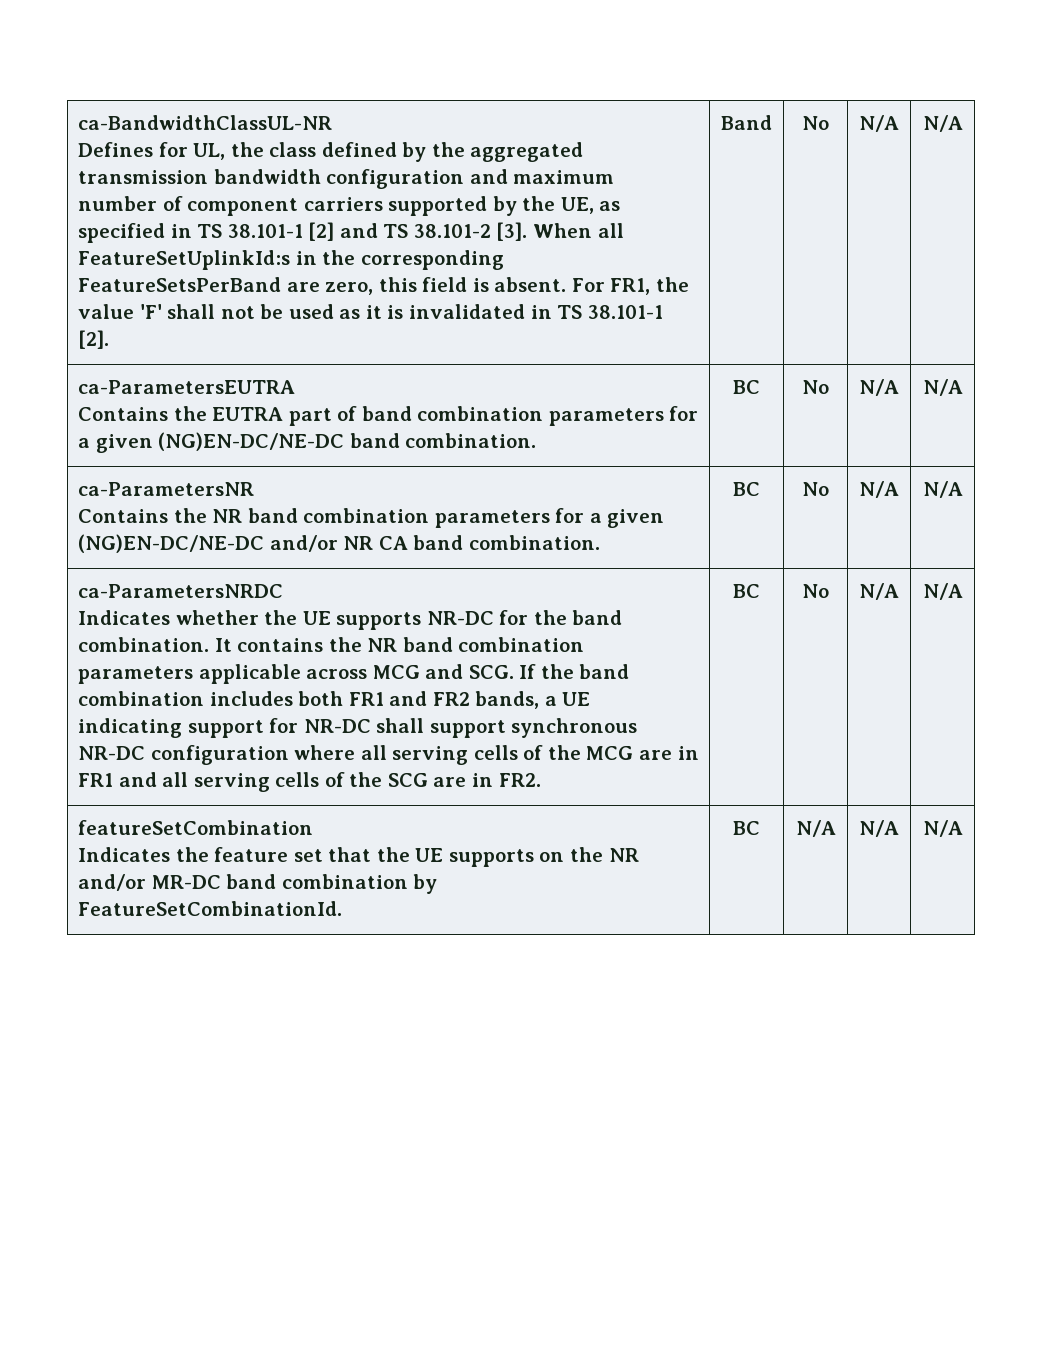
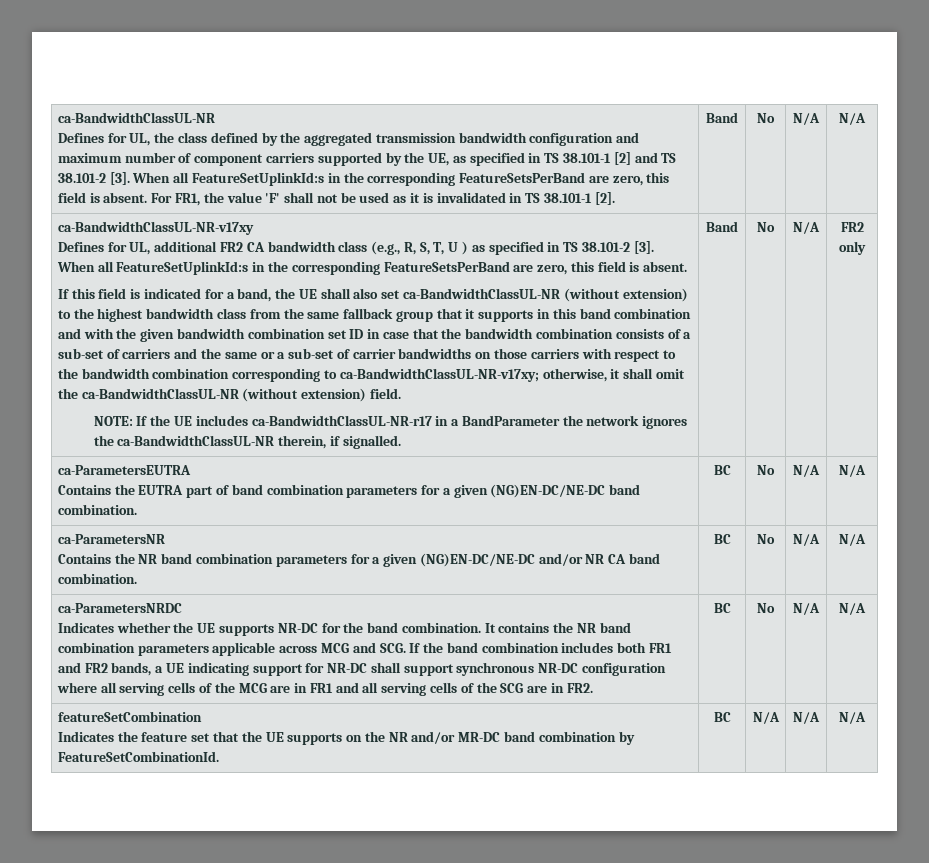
(963, 123) none -> [57,221,254,235] [57,241,654,255] [56,261,688,275] [57,288,688,302] [57,308,692,322] [57,328,692,342] [57,348,677,362] [57,368,685,382] [57,388,401,402] [93,415,688,429] [93,435,401,449] [706,221,739,232] [757,222,775,232] [793,222,820,234] [840,222,864,232] [839,241,867,255] // ca-BandwidthClassUL-NR-v17xy // Defines for UL, additional FR2 CA bandwidth class (e.g., R, S, T, U ) as specified in TS 38.101-2 [3]. When all FeatureSetUplinkId:s in the corresponding FeatureSetsPerBand are zero, this field is absent. // If this field is indicated for a band, the UE shall also set ca-BandwidthClassUL-NR (without extension) to the highest bandwidth class from the same fallback group that it supports in this band combination and with the given bandwidth combination set ID in case that the bandwidth combination consists of a sub-set of carriers and the same or a sub-set of carrier bandwidths on those carriers with respect to the bandwidth combination corresponding to ca-BandwidthClassUL-NR-v17xy; otherwise, it shall omit the ca-BandwidthClassUL-NR (without extension) field. // NOTE: If the UE includes ca-BandwidthClassUL-NR-r17 in a BandParameter the network ignores the ca-BandwidthClassUL-NR therein, if signalled. | Band | No | N/A | FR2 only

